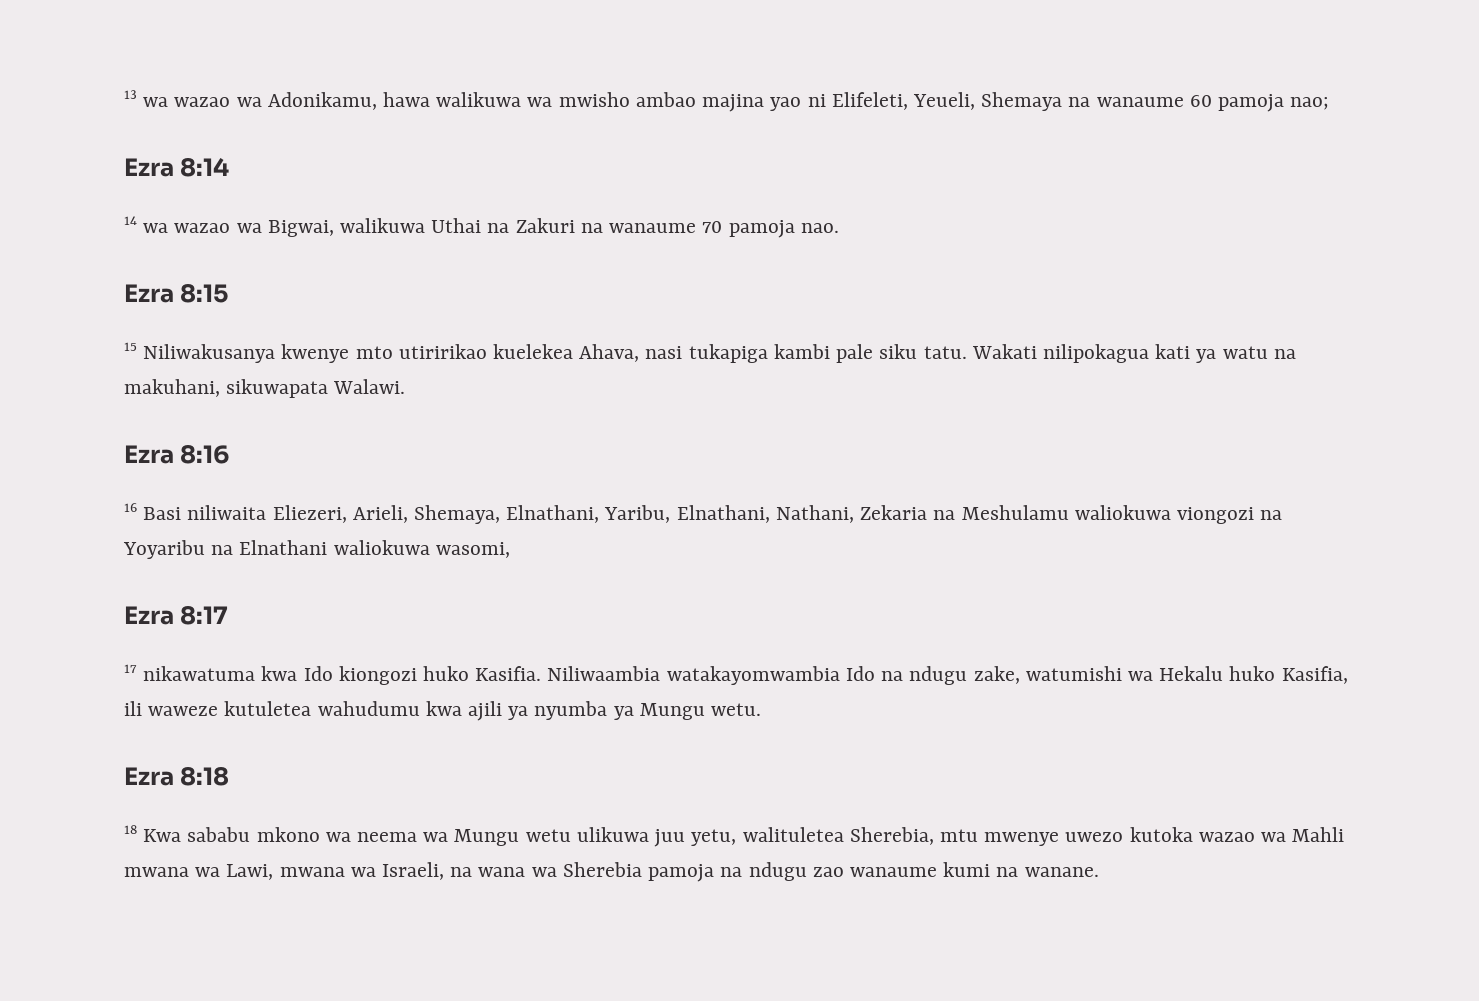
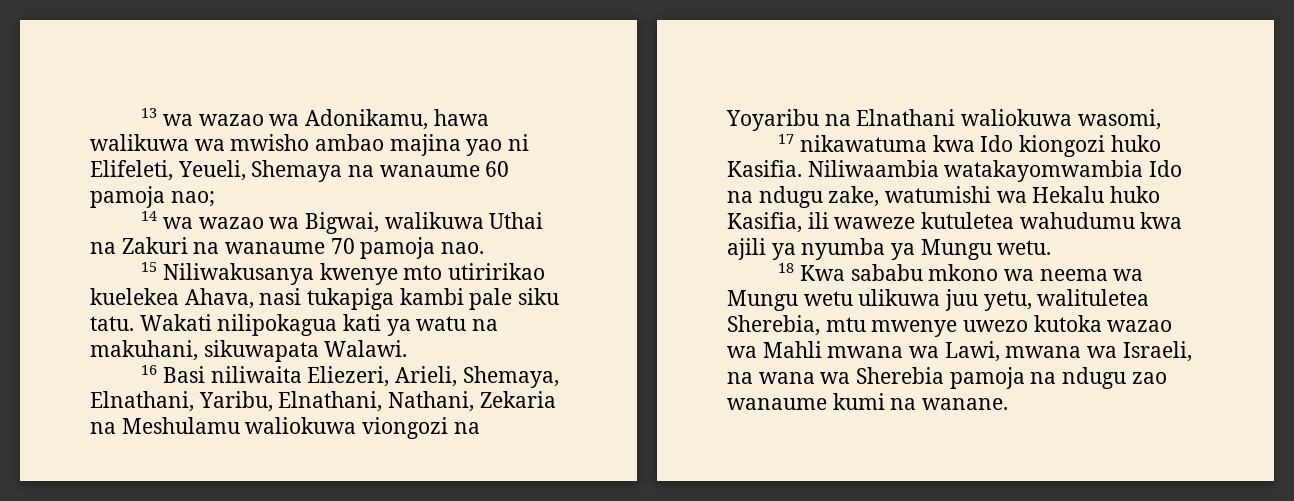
[124,157,230,177] // Ezra 8:14 -> (215, 199) none
[124,283,229,303] // Ezra 8:15 -> (485, 248) none
[124,444,230,464] // Ezra 8:16 -> (408, 348) none
[124,605,229,625] // Ezra 8:17 -> (1161, 119) none
[124,766,230,786] // Ezra 8:18 -> (1052, 247) none

